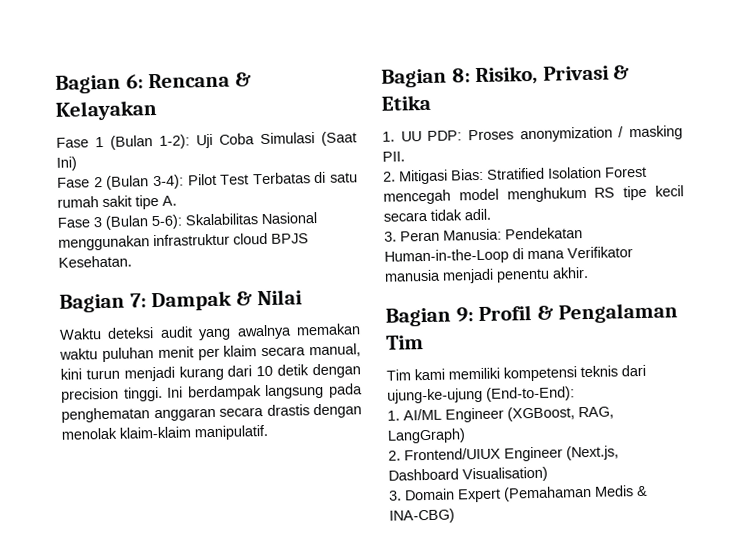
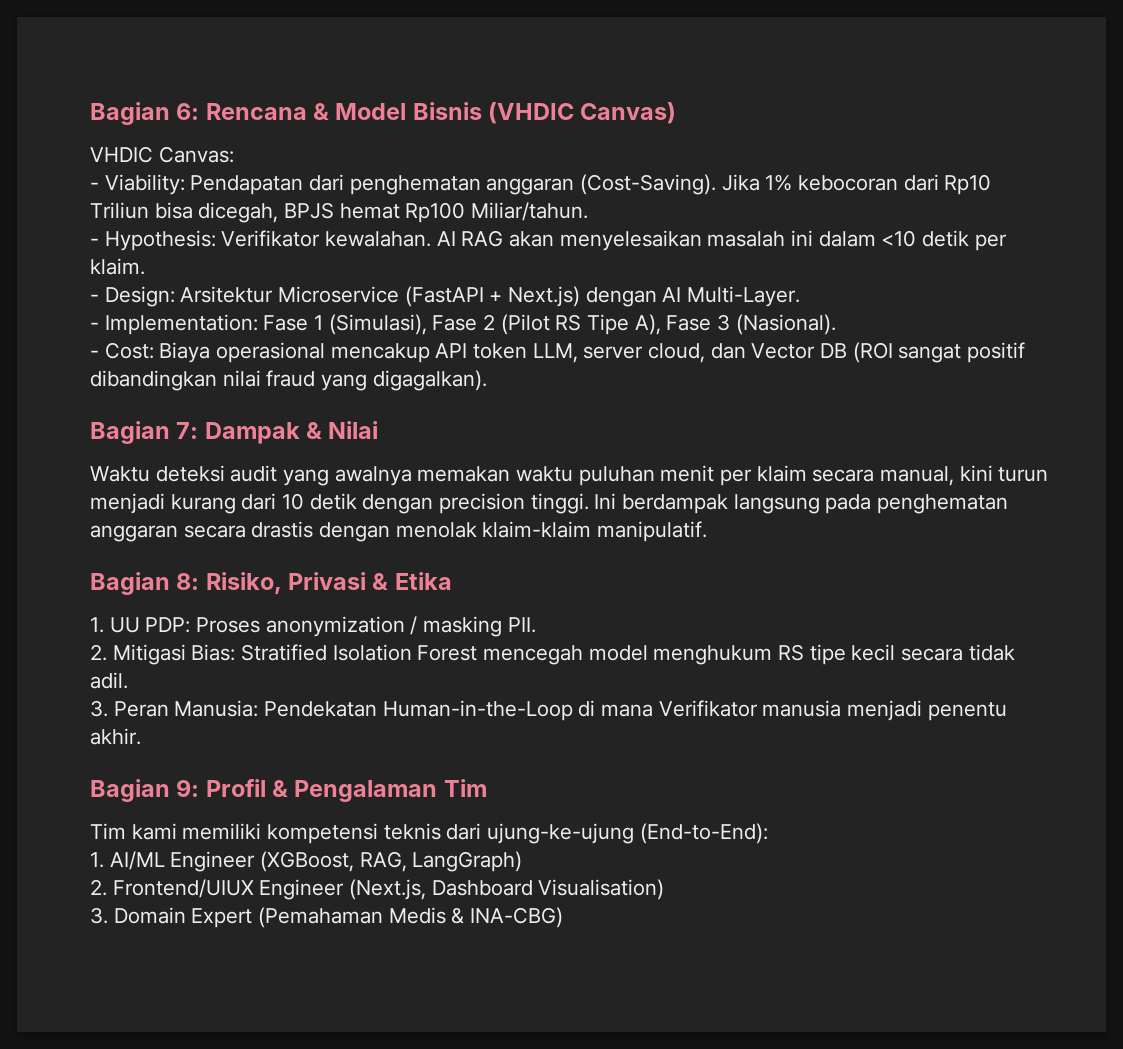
[55,99,158,121] [56,131,357,150] [56,156,77,171] [57,171,358,190] [57,194,177,210] [57,212,317,230] [58,232,309,251] [58,255,132,268] Kelayakan // Fase 1 (Bulan 1-2): Uji Coba Simulasi (Saat Ini) // Fase 2 (Bulan 3-4): Pilot Test Terbatas di satu rumah sakit tipe A. // Fase 3 (Bulan 5-6): Skalabilitas Nasional menggunakan infrastruktur cloud BPJS Kesehatan. -> [335,102,677,124] [90,146,234,163] [90,174,992,195] [90,202,589,223] [90,230,1007,251] [90,258,145,275] [90,286,801,307] [90,314,836,335] [90,342,1026,363] [90,370,487,391] Model Bisnis (VHDIC Canvas) // VHDIC Canvas: // - Viability: Pendapatan dari penghematan anggaran (Cost-Saving). Jika 1% kebocoran dari Rp10 Triliun bisa dicegah, BPJS hemat Rp100 Miliar/tahun. // - Hypothesis: Verifikator kewalahan. AI RAG akan menyelesaikan masalah ini dalam <10 detik per klaim. // - Design: Arsitektur Microservice (FastAPI + Next.js) dengan AI Multi-Layer. // - Implementation: Fase 1 (Simulasi), Fase 2 (Pilot RS Tipe A), Fase 3 (Nasional). // - Cost: Biaya operasional mencakup API token LLM, server cloud, dan Vector DB (ROI sangat positif dibandingkan nilai fraud yang digagalkan).

